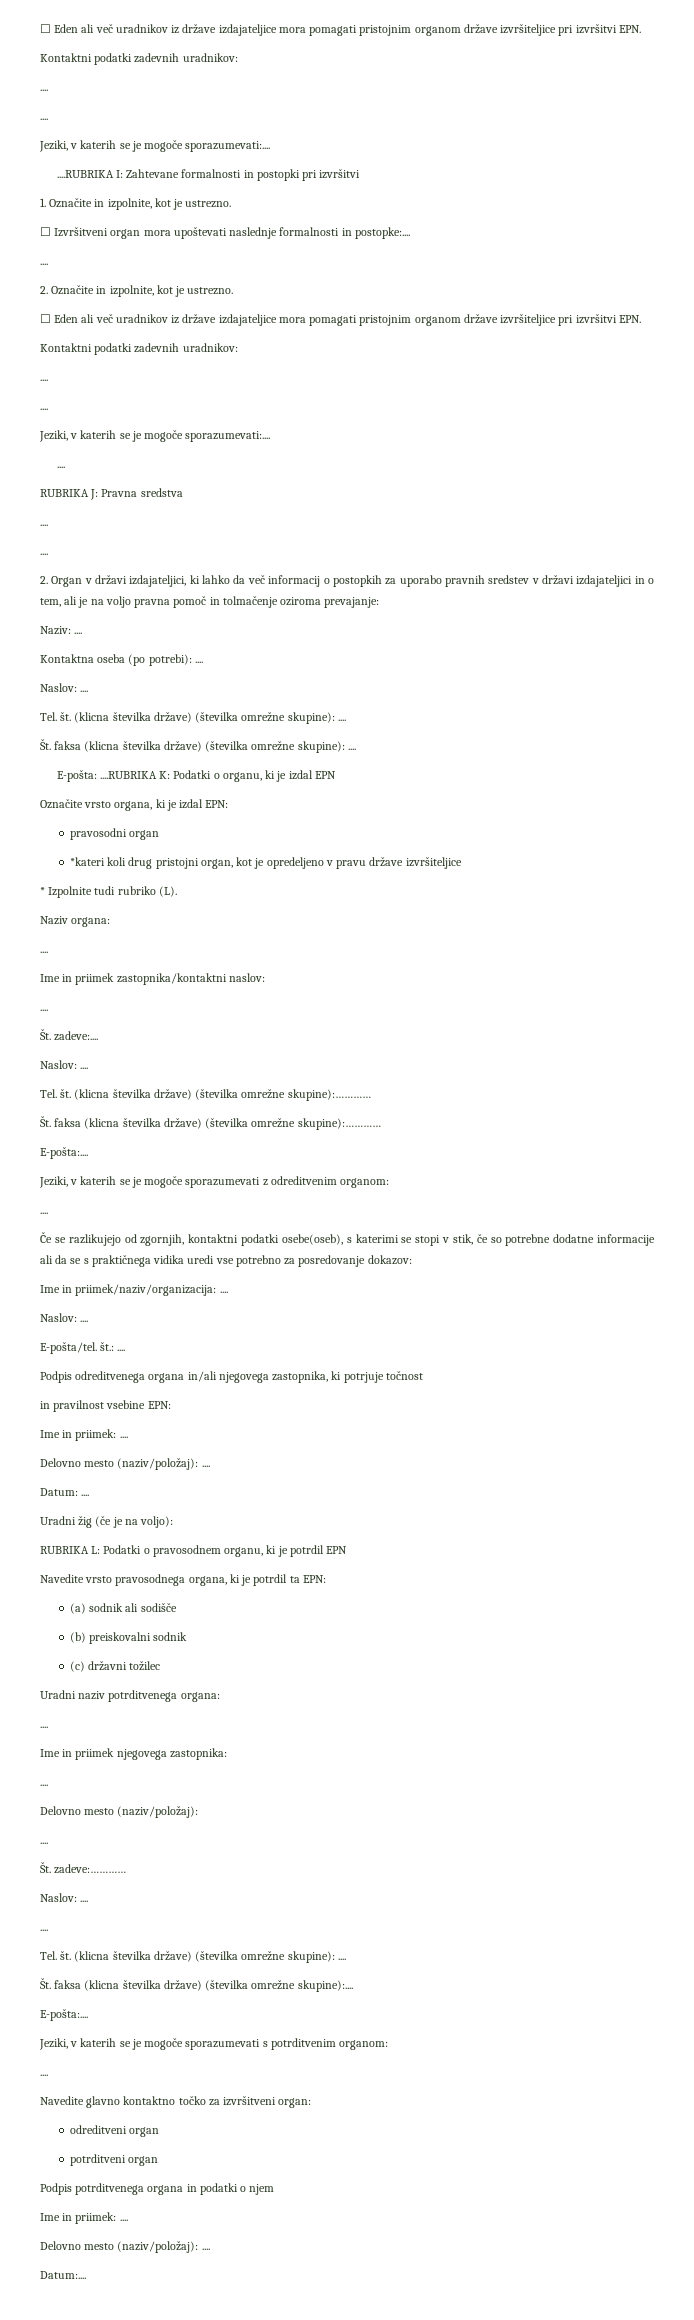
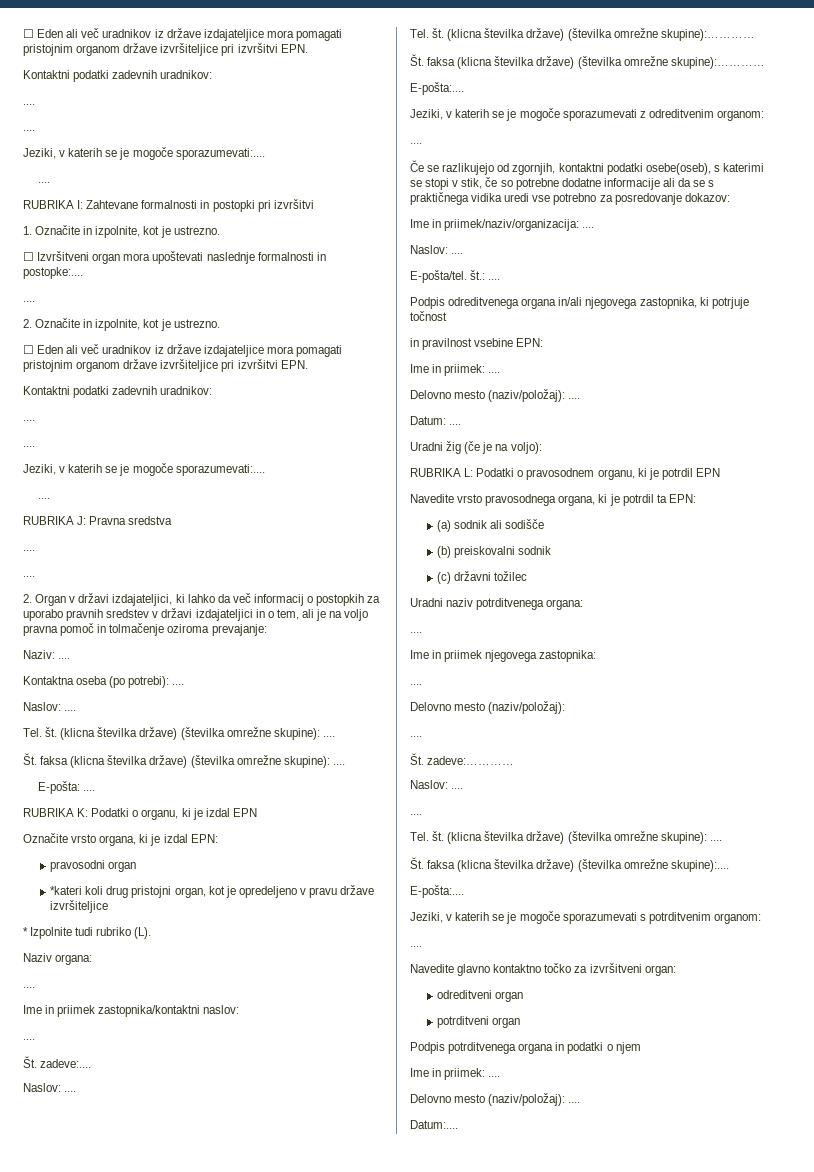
[56,170,114,178] ....RUBRIKA -> [37,182,50,183] [23,200,74,209] .... // RUBRIKA
[99,771,157,779] ....RUBRIKA -> [82,790,95,791] [23,808,74,817] .... // RUBRIKA

